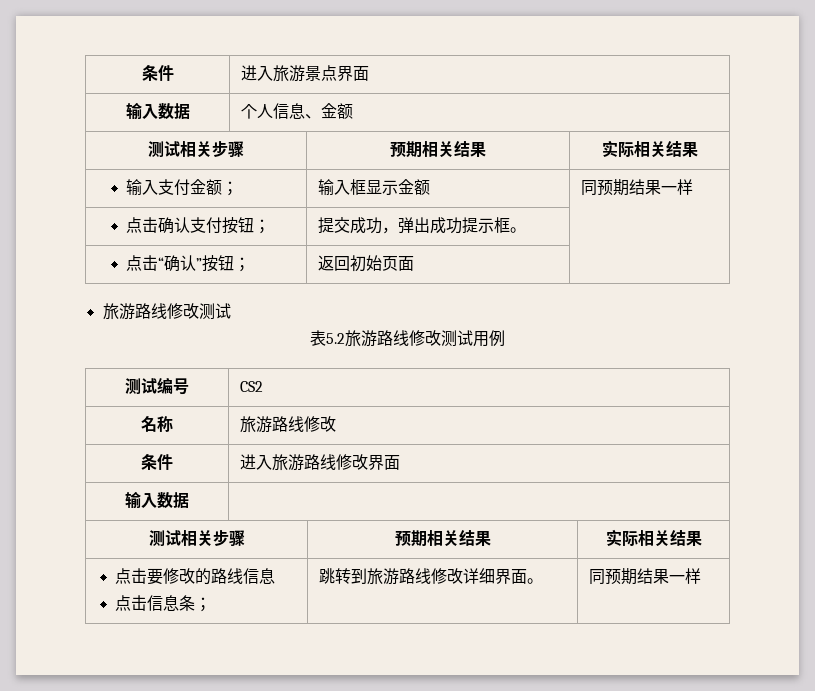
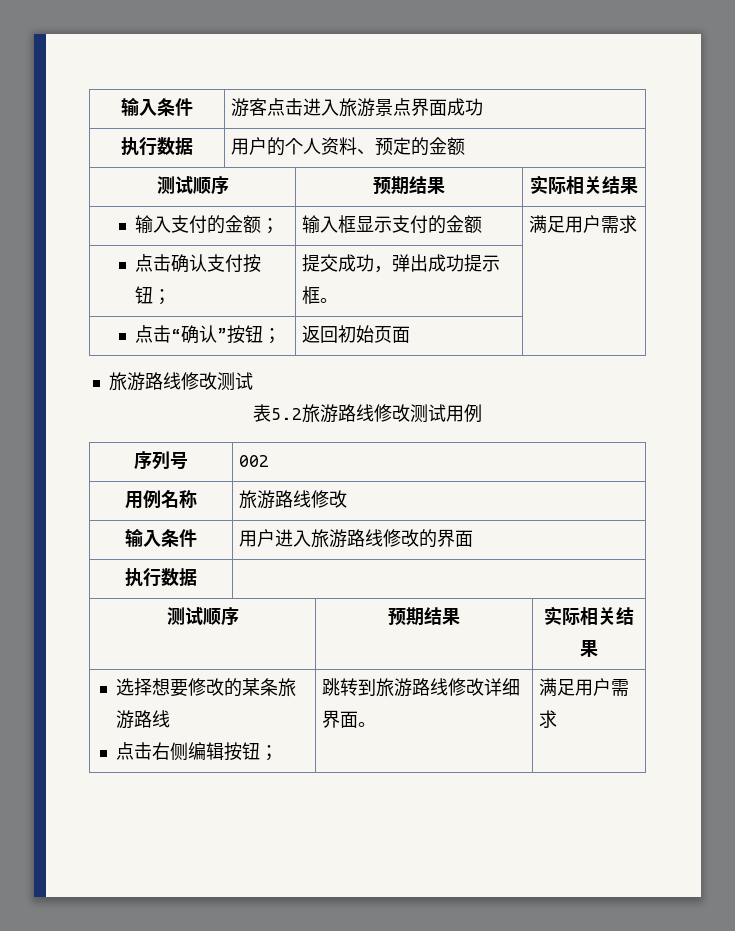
[141,64,174,81] 条件 | -> [121,97,193,116] [231,98,304,117] 输入条件 | 游客点击
[125,102,190,120] [241,103,322,119] // 输入数据 | 个人信息、 -> [447,98,484,116] [121,137,193,156] [231,137,430,156] 成功 // 执行数据 | 用户的个人资料、预定的
[180,141,244,158] [390,141,454,158] 相关步骤 | 预期相关 -> [192,176,229,195] [373,176,409,195] 顺序 | 预期
(191, 187) none -> [206,215,225,234] 的
(399, 187) none -> [392,215,447,234] 支付的
[581,179,694,196] 同预期结果一样 -> [529,215,638,233] 满足用户需求
[125,377,173,394] 测试编 -> [134,451,170,470] 序列
[240,381,264,392] CS2 // -> [239,455,270,467] [125,490,161,509] 002 // 用例
[141,453,173,470] 条件 | -> [125,528,197,547] [239,529,276,547] 输入条件 | 用户
[368,454,401,470] [125,491,157,508] 界面 // 输入 -> [419,529,474,548] [125,568,161,587] 的界面 // 执行
[180,530,245,547] [394,530,491,547] [605,529,702,547] [114,568,147,584] 相关步骤 | 预期相关结果 | 实际相关结果 // 点击 -> [202,607,239,626] [388,607,460,626] [544,606,634,626] [580,640,598,657] [116,678,171,696] 顺序 | 预期结果 | 实际相关结果 // 选择想
[210,568,275,584] [114,595,195,611] 路线信息 // 点击信息条 -> [242,678,297,697] [116,710,171,729] [116,742,261,761] 某条旅游路线 // 点击右侧编辑按钮
[589,568,702,585] 同预期结果一样 -> [539,678,630,696] [539,710,558,728] 满足用户需求

